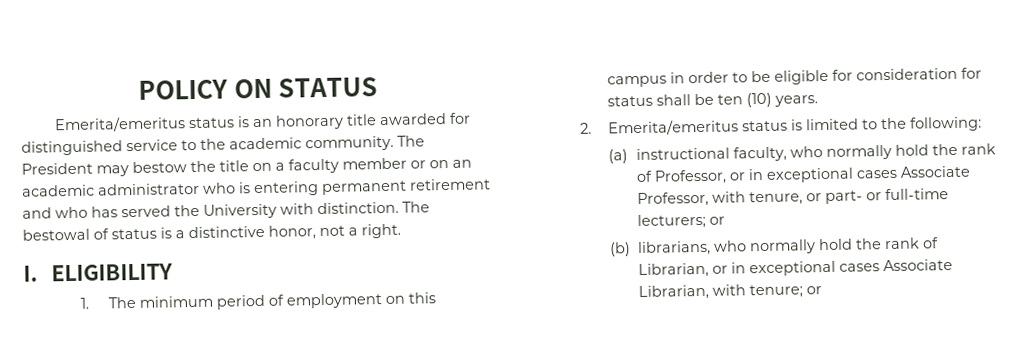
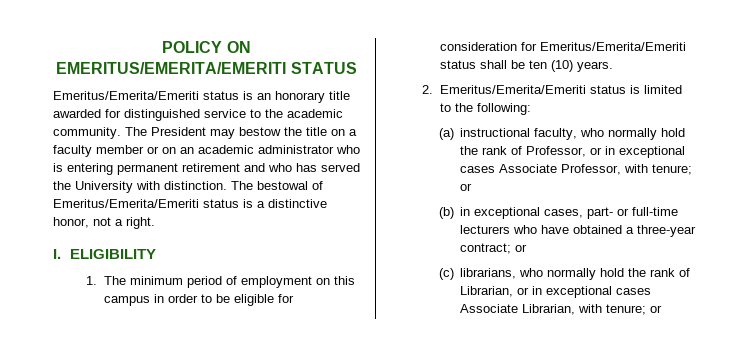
(273, 88) none -> [56,62,287,74] EMERITUS/EMERITA/EMERITI
[53,116,186,133] Emerita/emeritus -> [53,91,199,100] Emeritus/Emerita/Emeriti
(109, 234) none -> [53,199,199,208] Emeritus/Emerita/Emeriti
(983, 73) none -> [539,42,686,51] Emeritus/Emerita/Emeriti
[608,119,740,136] Emerita/emeritus -> [439,85,586,94] Emeritus/Emerita/Emeriti
[749,188,950,206] [637,213,726,229] [609,242,632,257] tenure, or part- or full-time lecturers; or // (b) -> [652,164,693,175] [460,183,473,191] [438,207,679,219] [460,225,697,237] [460,243,528,254] [438,268,454,280] tenure; or // (b) in exceptional cases, part- or full-time lecturers who have obtained a three-year contract; or // (c)

